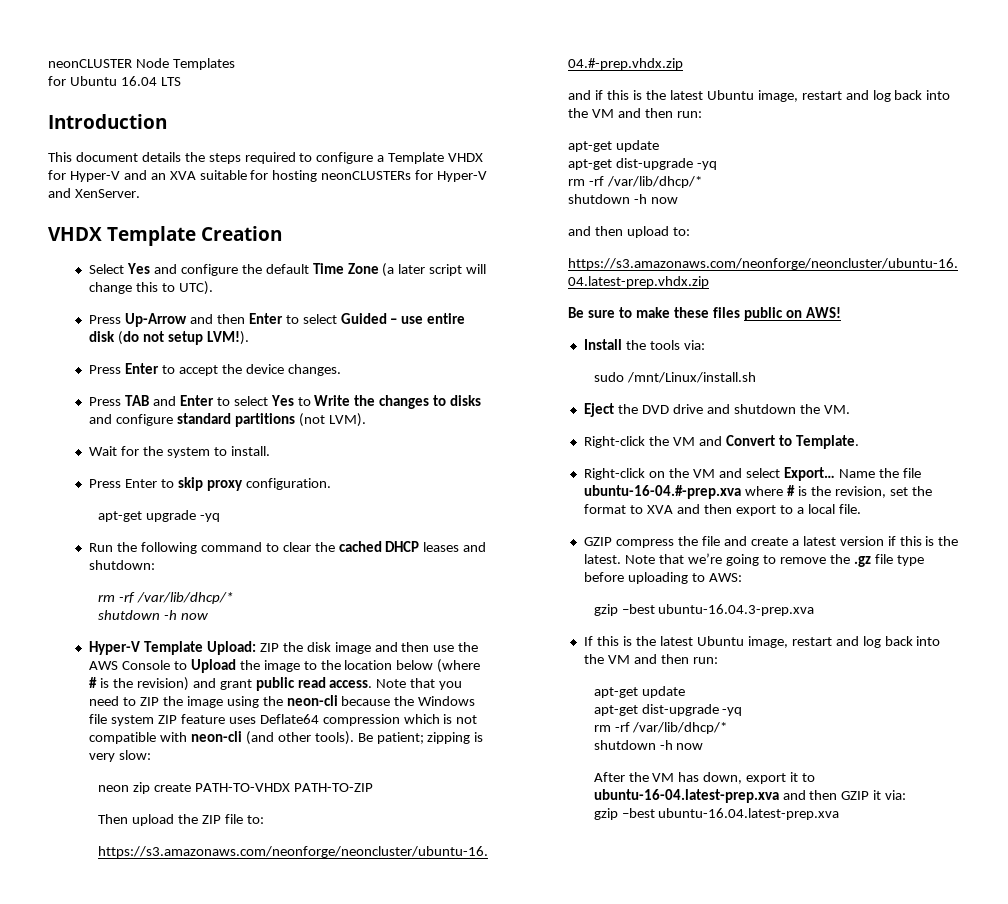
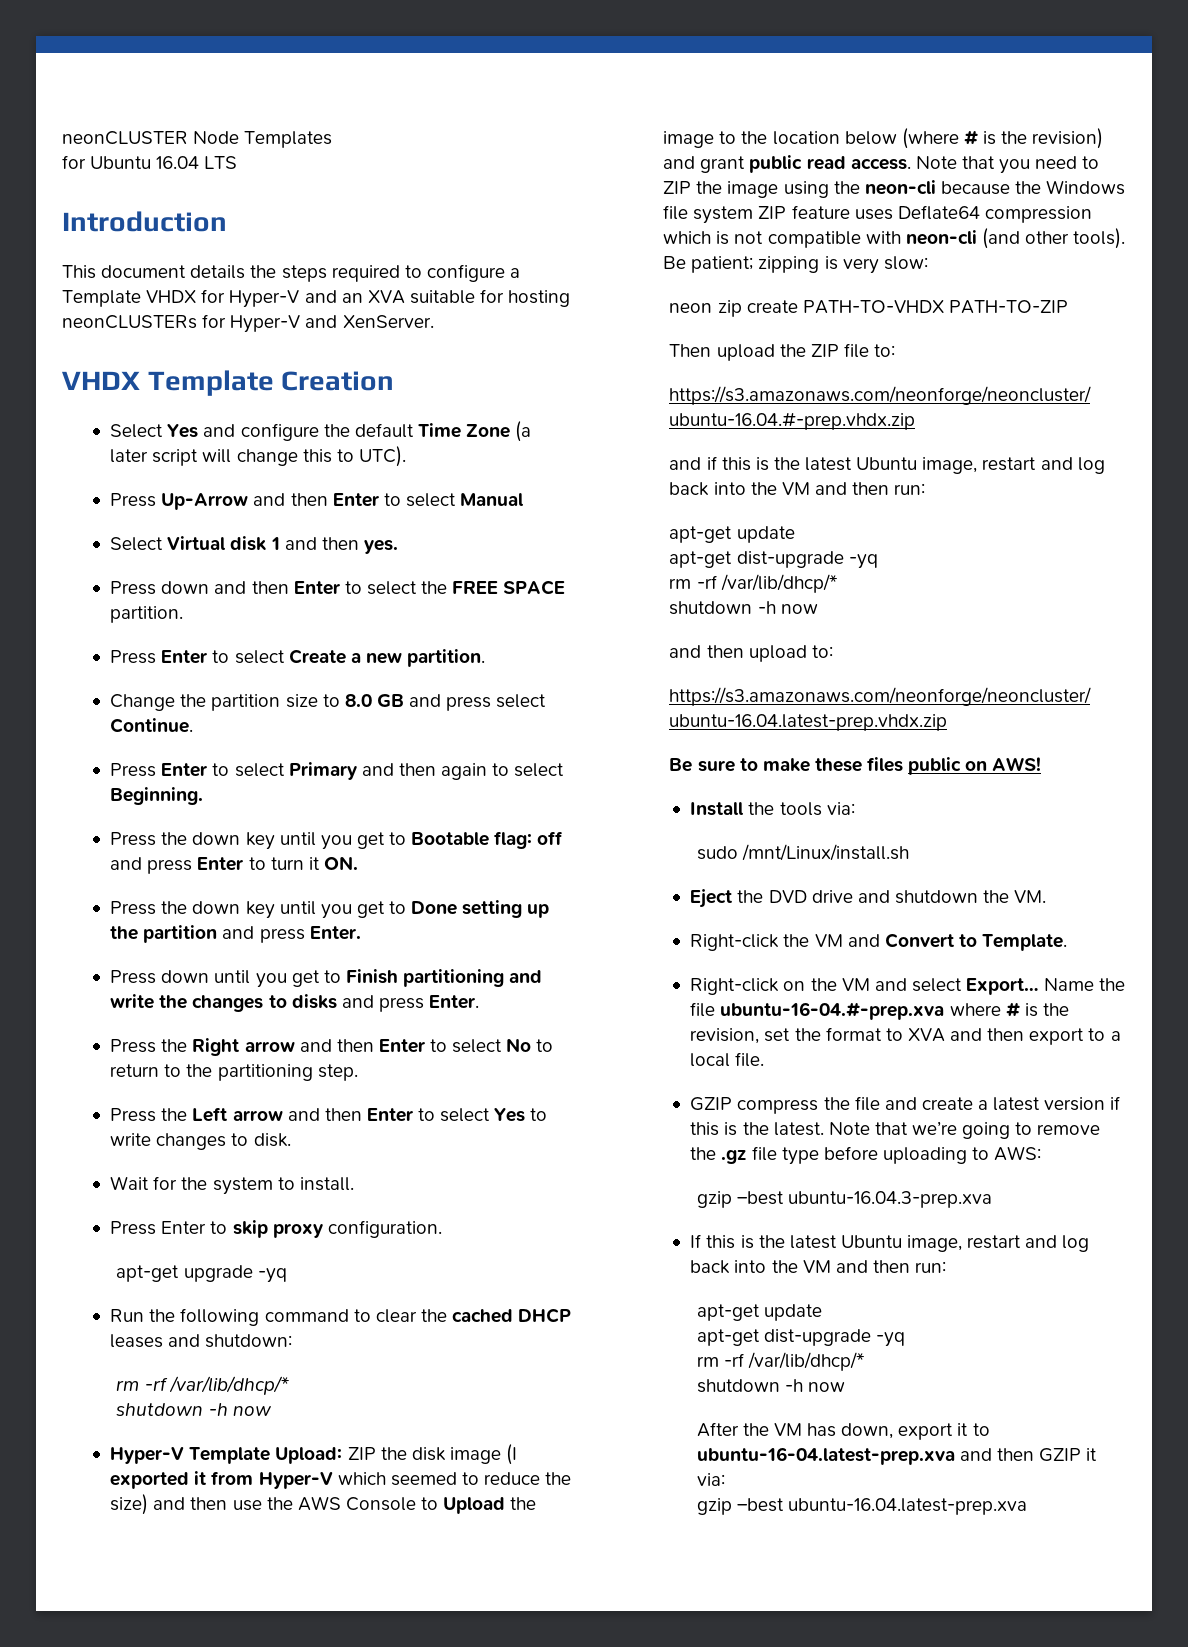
[340,313,466,324] [89,331,249,345] [89,363,341,376] [89,395,176,406] Guided – use entire disk (do not setup LVM!). // Press Enter to accept the device changes. // Press TAB and -> [460,493,525,506] [110,536,398,554] [110,580,566,595] [110,606,184,623] [110,649,486,667] [110,694,547,711] [110,718,194,733] [110,762,565,780] [110,787,204,805] [110,831,564,850] [110,856,358,874] [110,900,550,919] [110,925,361,943] [110,969,543,988] [110,994,480,1012] [110,1038,554,1056] [110,1064,358,1081] [110,1107,362,1122] Manual // Select Virtual disk 1 and then yes. // Press down and then Enter to select the FREE SPACE partition. // Press Enter to select Create a new partition. // Change the partition size to 8.0 GB and press select Continue. // Press Enter to select Primary and then again to select Beginning. // Press the down key until you get to Bootable flag: off and press Enter to turn it ON. // Press the down key until you get to Done setting up the partition and press Enter. // Press down until you get to Finish partitioning and write the changes to disks and press Enter. // Press the Right arrow and then Enter to select No to return to the partitioning step. // Press the Left arrow and then
[314,395,482,409] [89,413,366,427] Write the changes to disks and configure standard partitions (not LVM). -> [110,1133,291,1150] write changes to disk.
(371, 648) none -> [506,1444,518,1465] [110,1471,572,1489] [110,1494,149,1515] (I exported it from Hyper-V which seemed to reduce the size)

